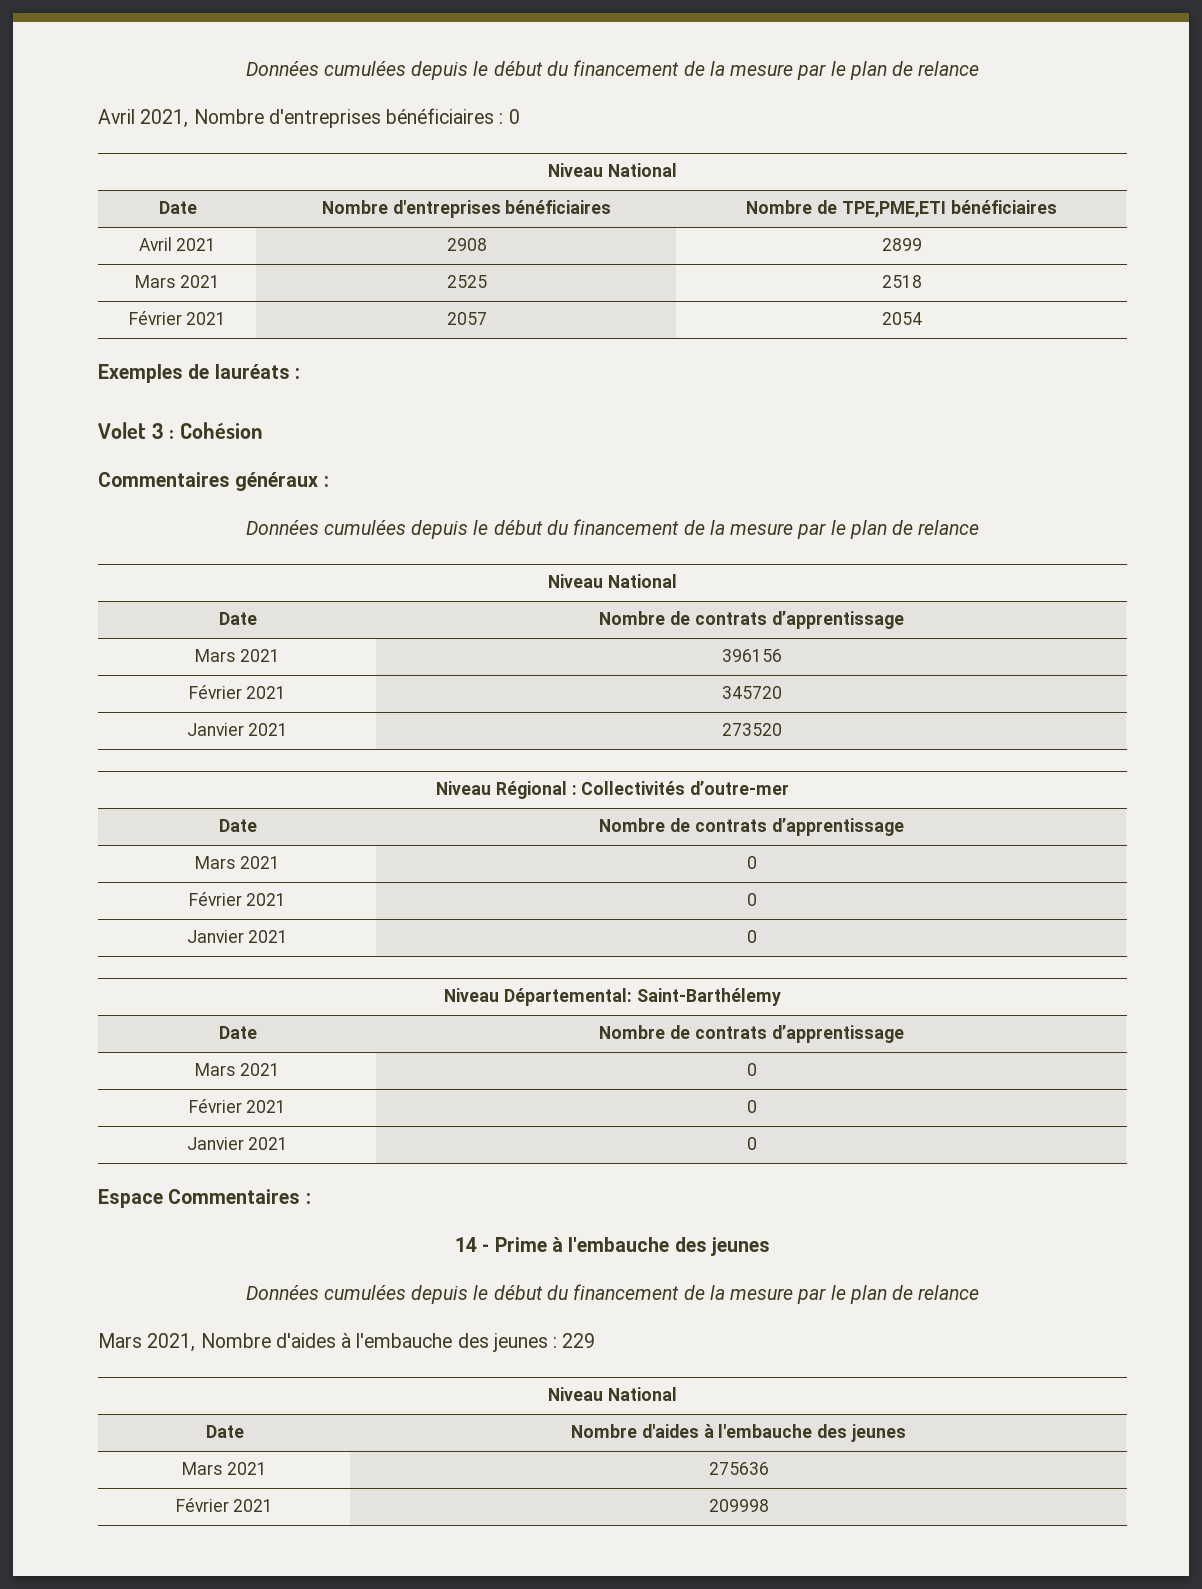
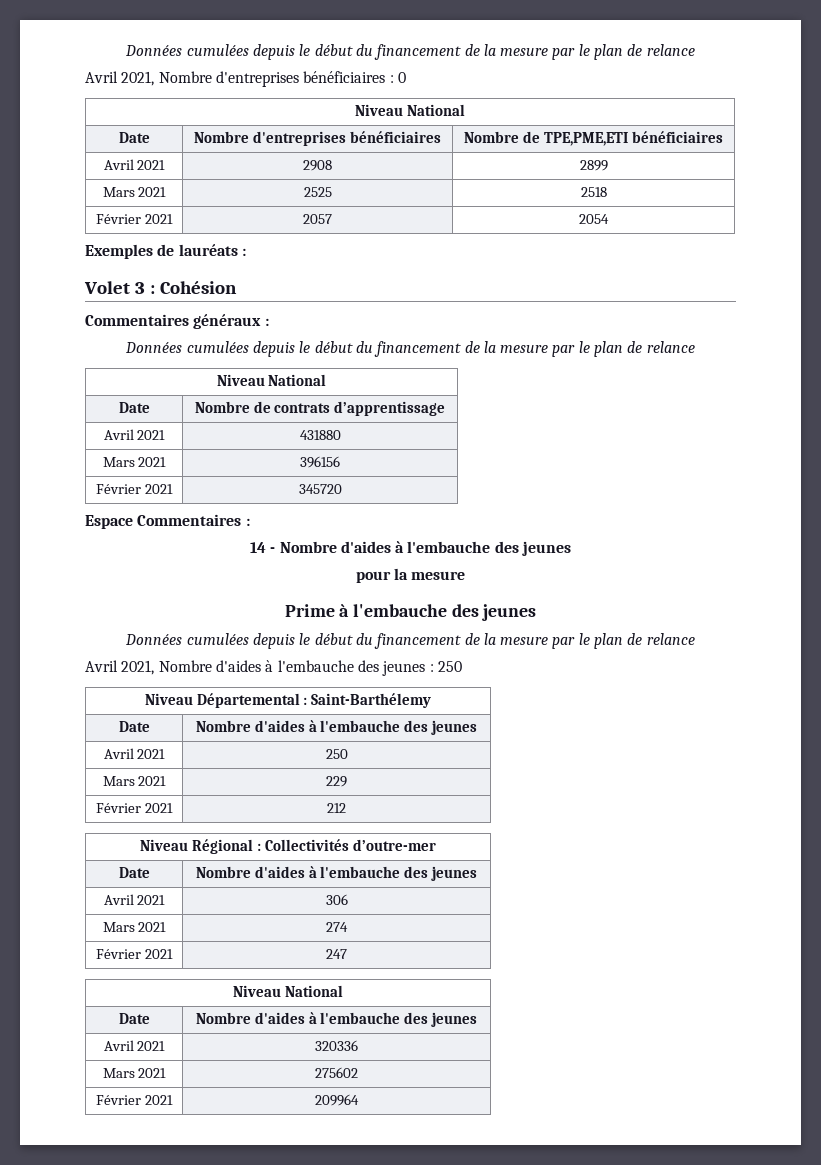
(904, 620) none -> [103,429,166,440] [299,430,341,440] // Avril 2021 | 431880
[186,723,289,736] [721,723,782,736] [436,781,789,799] [218,819,257,832] [599,818,904,836] [194,856,281,869] [746,856,757,869] [188,892,287,906] [746,893,757,906] [186,930,289,943] [746,930,757,943] [444,988,781,1006] [218,1026,257,1039] [599,1025,904,1043] [194,1063,281,1076] [746,1063,757,1076] [188,1099,287,1113] [746,1100,757,1113] [186,1137,289,1150] [746,1137,757,1150] // Janvier 2021 | 273520 // Niveau Régional : Collectivités d’outre-mer // Date | Nombre de contrats d’apprentissage // Mars 2021 | 0 // Février 2021 | 0 // Janvier 2021 | 0 // Niveau Départemental: Saint-Barthélemy // Date | Nombre de contrats d’apprentissage // Mars 2021 | 0 // Février 2021 | 0 // Janvier 2021 | 0 -> (342, 489) none
(490, 1248) none -> [279,541,572,556] [355,568,466,583] Nombre d'aides à l'embauche des jeunes // pour la mesure //
[98,1333,142,1348] Mars -> [85,660,118,672] Avril
[562,1333,596,1348] 229 -> [437,661,462,672] [144,693,432,708] [118,721,150,732] [195,720,478,735] [103,748,166,759] [325,749,348,759] [102,776,167,786] [326,776,347,787] [96,803,173,813] [327,803,346,813] [140,839,436,854] [118,867,150,878] [195,866,478,881] [103,894,166,905] [325,894,348,905] [102,922,167,932] [326,922,348,932] [96,949,173,959] [326,949,347,959] 250 // Niveau Départemental : Saint-Barthélemy // Date | Nombre d'aides à l'embauche des jeunes // Avril 2021 | 250 // Mars 2021 | 229 // Février 2021 | 212 // Niveau Régional : Collectivités d’outre-mer // Date | Nombre d'aides à l'embauche des jeunes // Avril 2021 | 306 // Mars 2021 | 274 // Février 2021 | 247
[181,1462,268,1475] [708,1462,769,1475] [175,1498,274,1512] [708,1499,769,1512] // Mars 2021 | 275636 // Février 2021 | 209998 -> [103,1040,166,1051] [315,1040,358,1051] [102,1068,167,1078] [315,1067,358,1078] [96,1095,173,1105] [315,1094,359,1106] // Avril 2021 | 320336 // Mars 2021 | 275602 // Février 2021 | 209964

